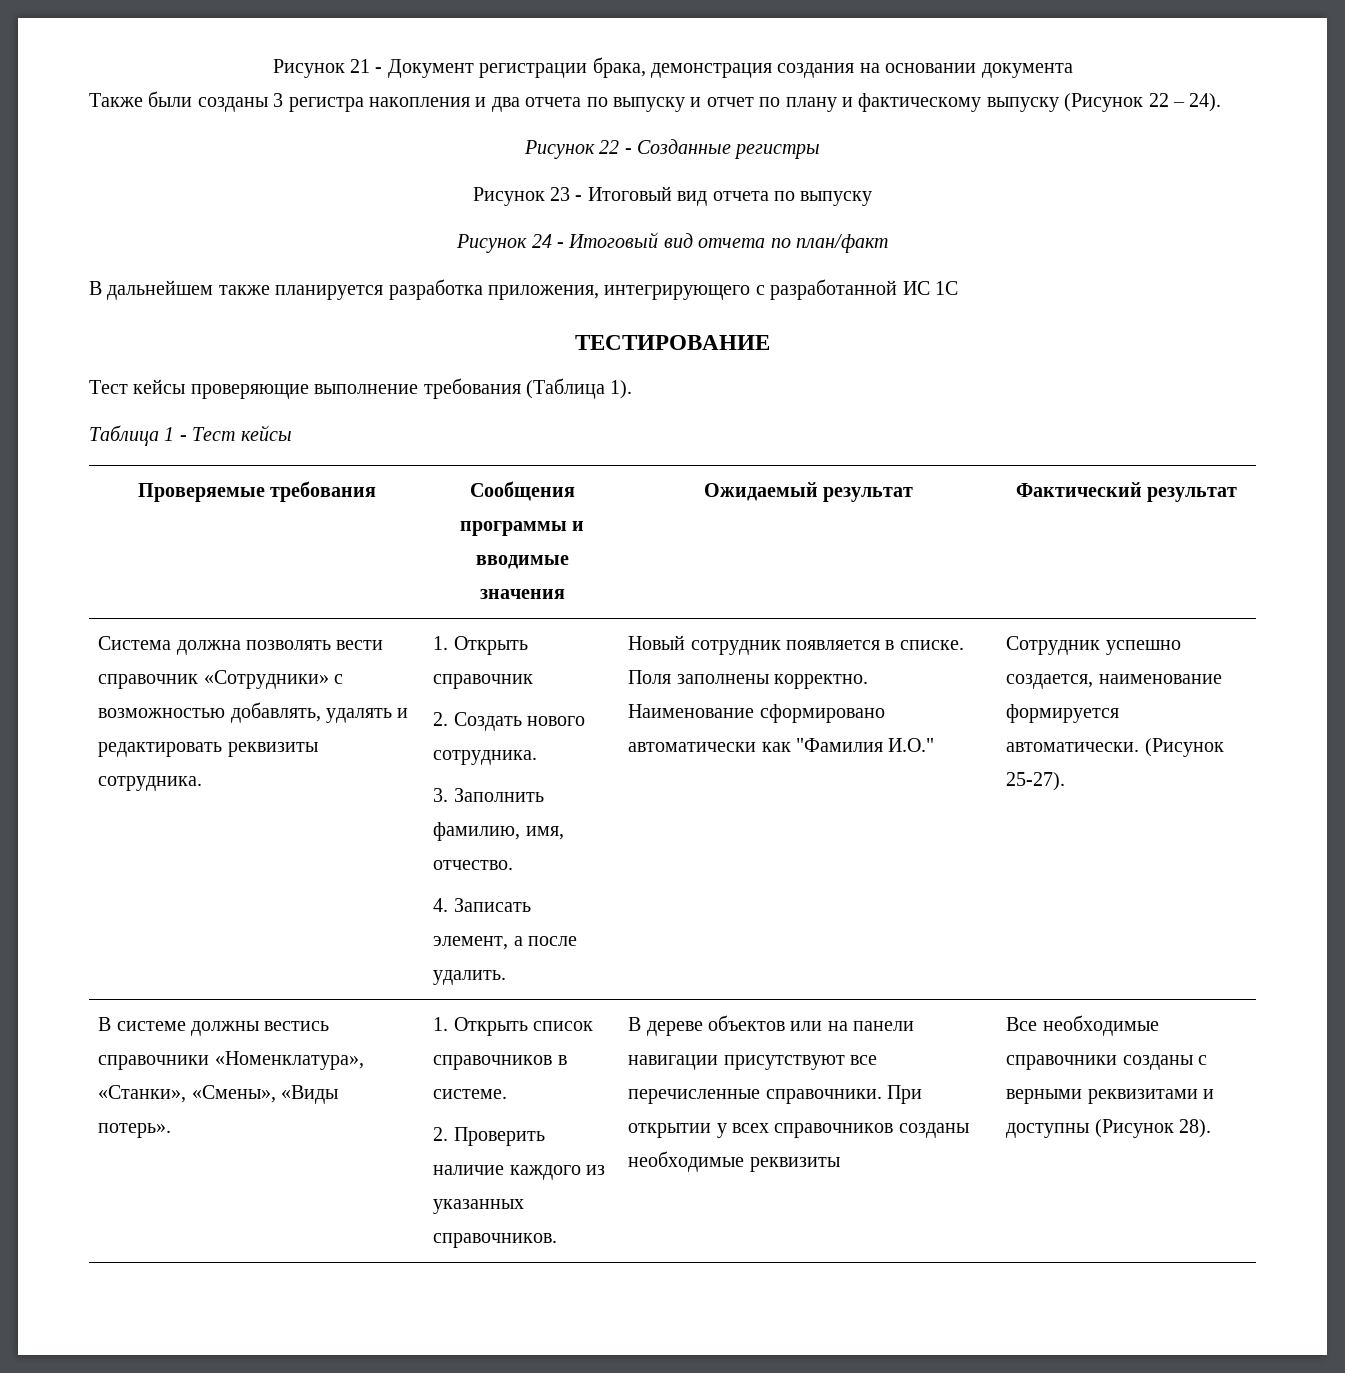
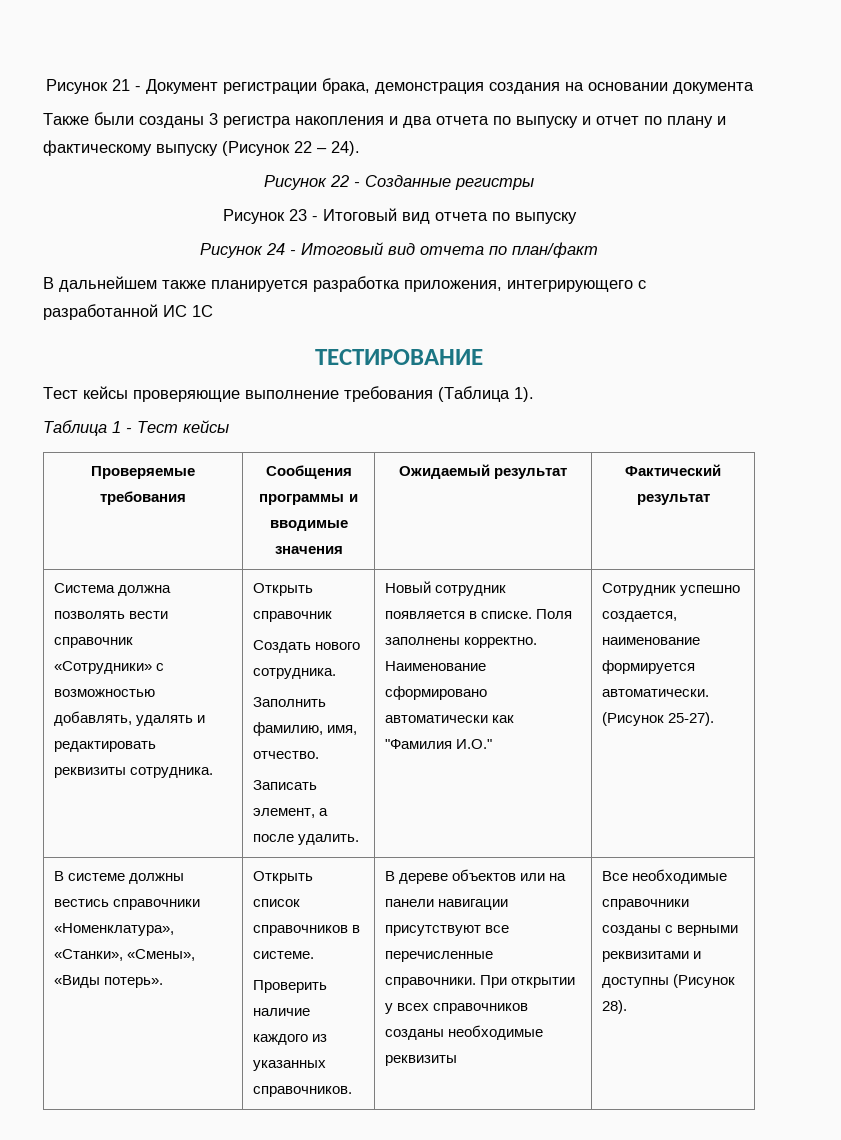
[433,636,449,650] 1. -> (214, 772) none
[433,712,449,726] 2. -> (333, 616) none
[433,788,449,802] 3. -> (337, 673) none
[433,898,449,912] 4. -> (320, 755) none
[433,1017,449,1031] 1. -> (164, 982) none
[433,1127,449,1141] 2. -> (315, 955) none

